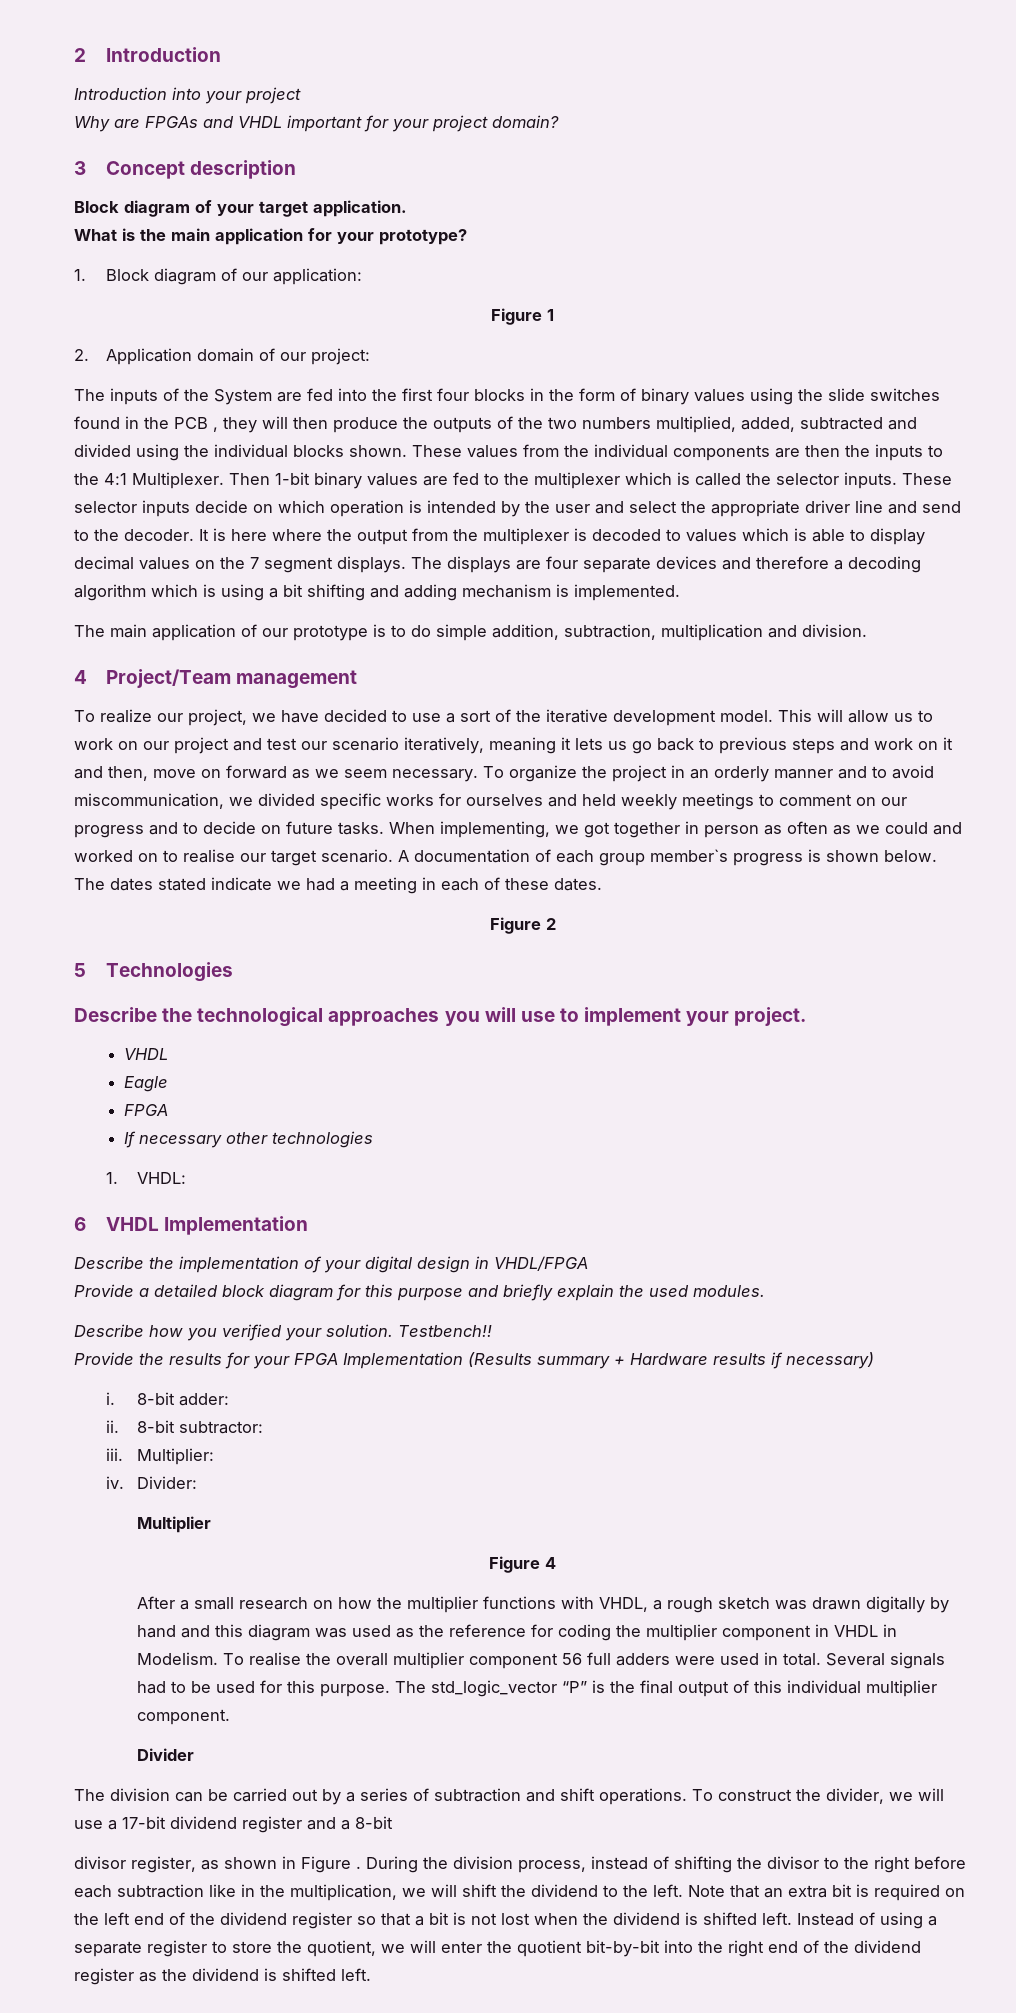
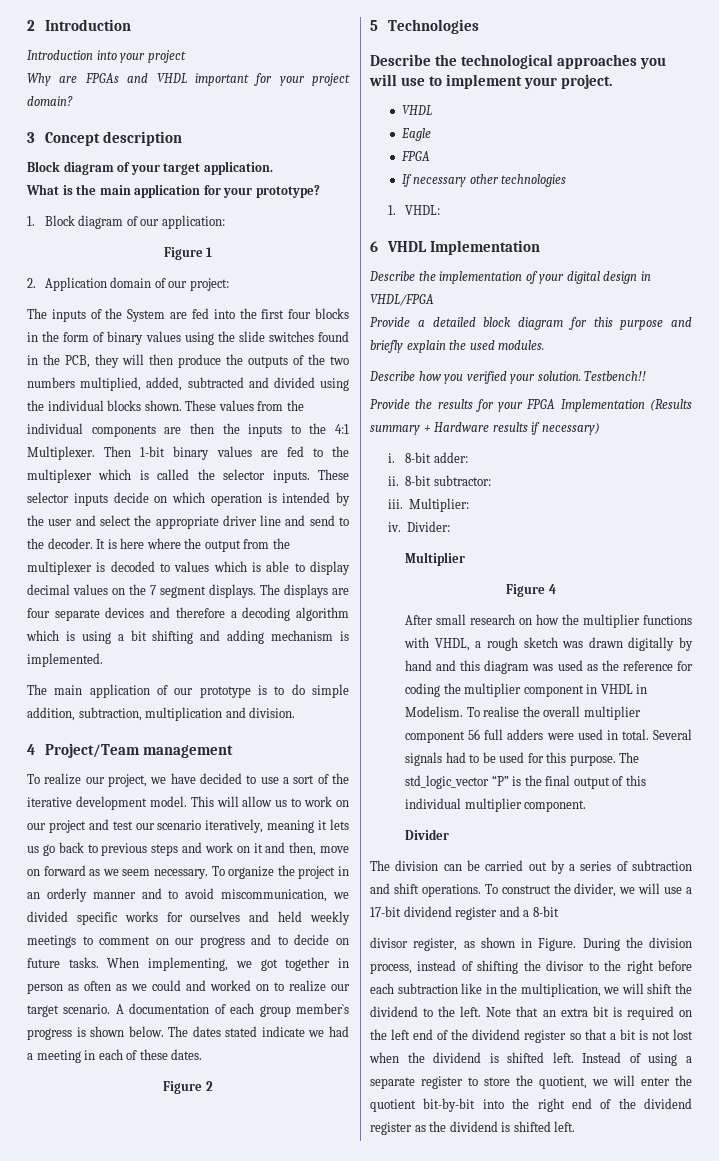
[174,417,218,432] PCB , -> [65,355,90,368] PCB,
[183,849,235,863] realise -> [289,980,326,992] realize
[180,1600,190,1610] a -> (434, 620) none
[301,1856,361,1873] Figure . -> [538,938,577,951] Figure.

